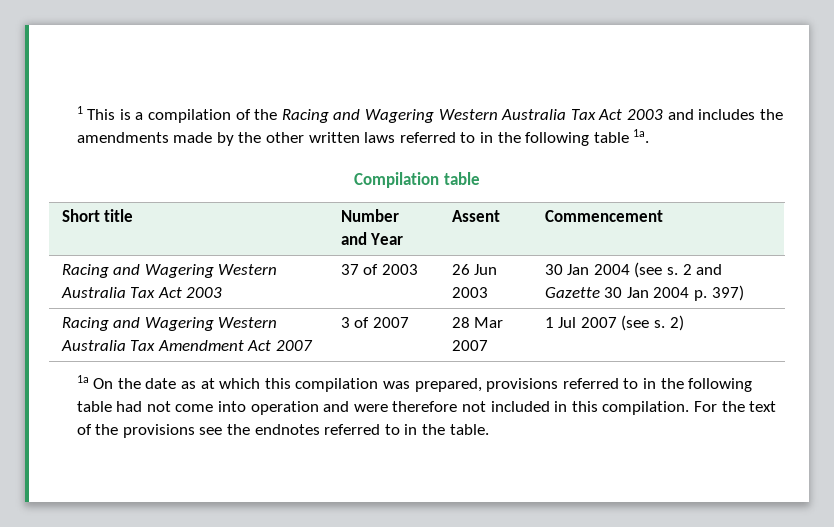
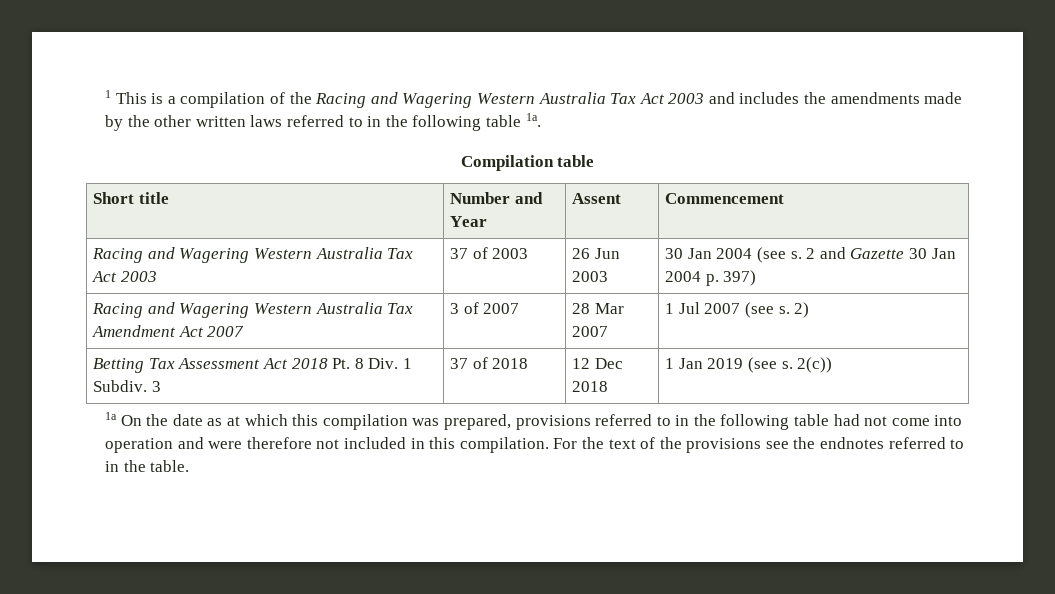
(684, 323) none -> [93,358,412,373] [93,380,161,392] [450,357,529,369] [572,358,623,369] [572,381,609,392] [665,357,833,373] // Betting Tax Assessment Act 2018 Pt. 8 Div. 1 Subdiv. 3 | 37 of 2018 | 12 Dec 2018 | 1 Jan 2019 (see s. 2(c))

